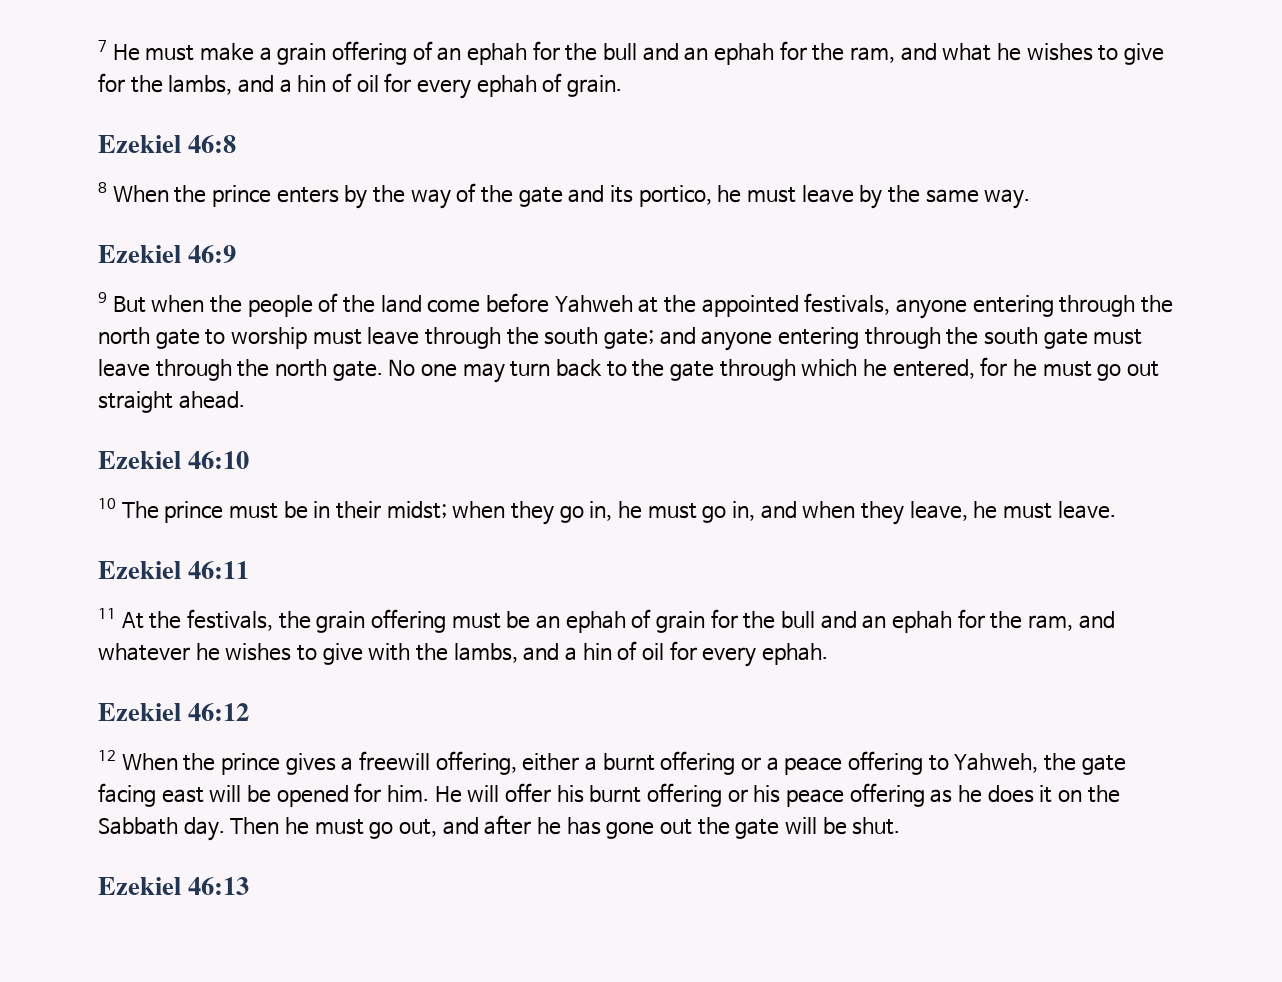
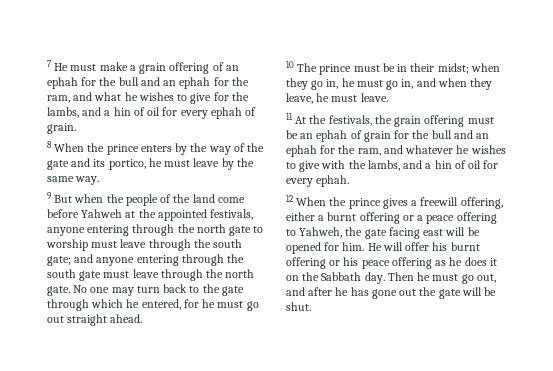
[98,135,237,153] // Ezekiel 46:8 -> (76, 128) none
[98,245,237,263] // Ezekiel 46:9 -> (100, 180) none
[98,451,250,469] // Ezekiel 46:10 -> (143, 318) none
[98,561,250,579] // Ezekiel 46:11 -> (388, 97) none
[98,703,250,721] // Ezekiel 46:12 -> (350, 181) none
[98,877,250,895] // Ezekiel 46:13 -> (311, 306) none

